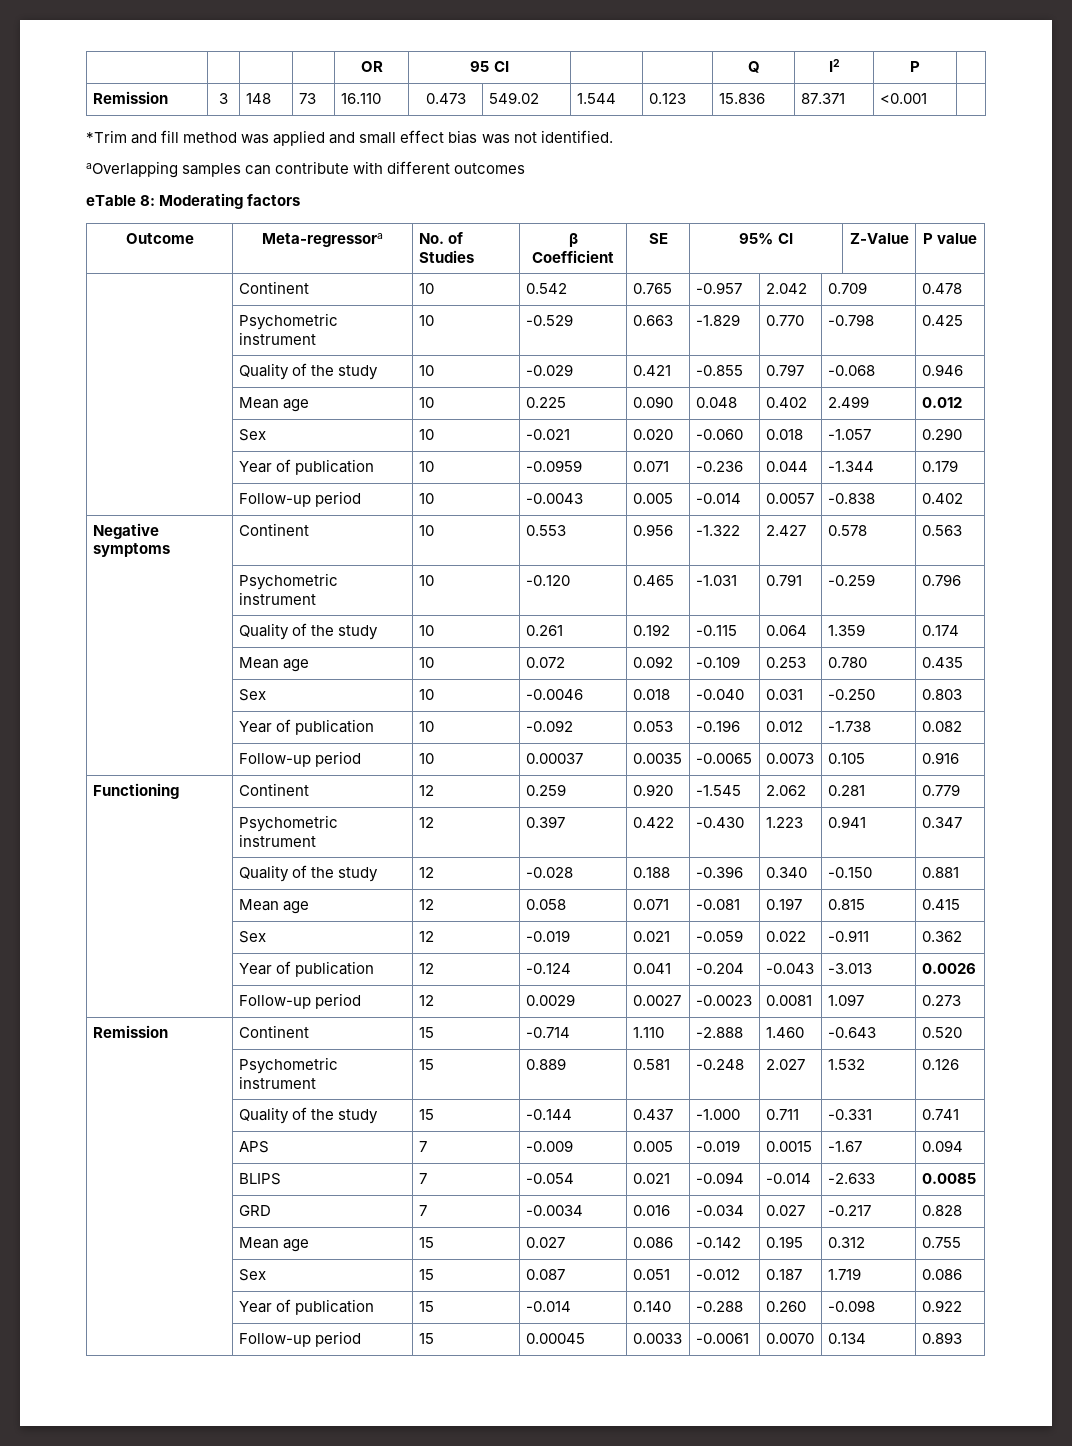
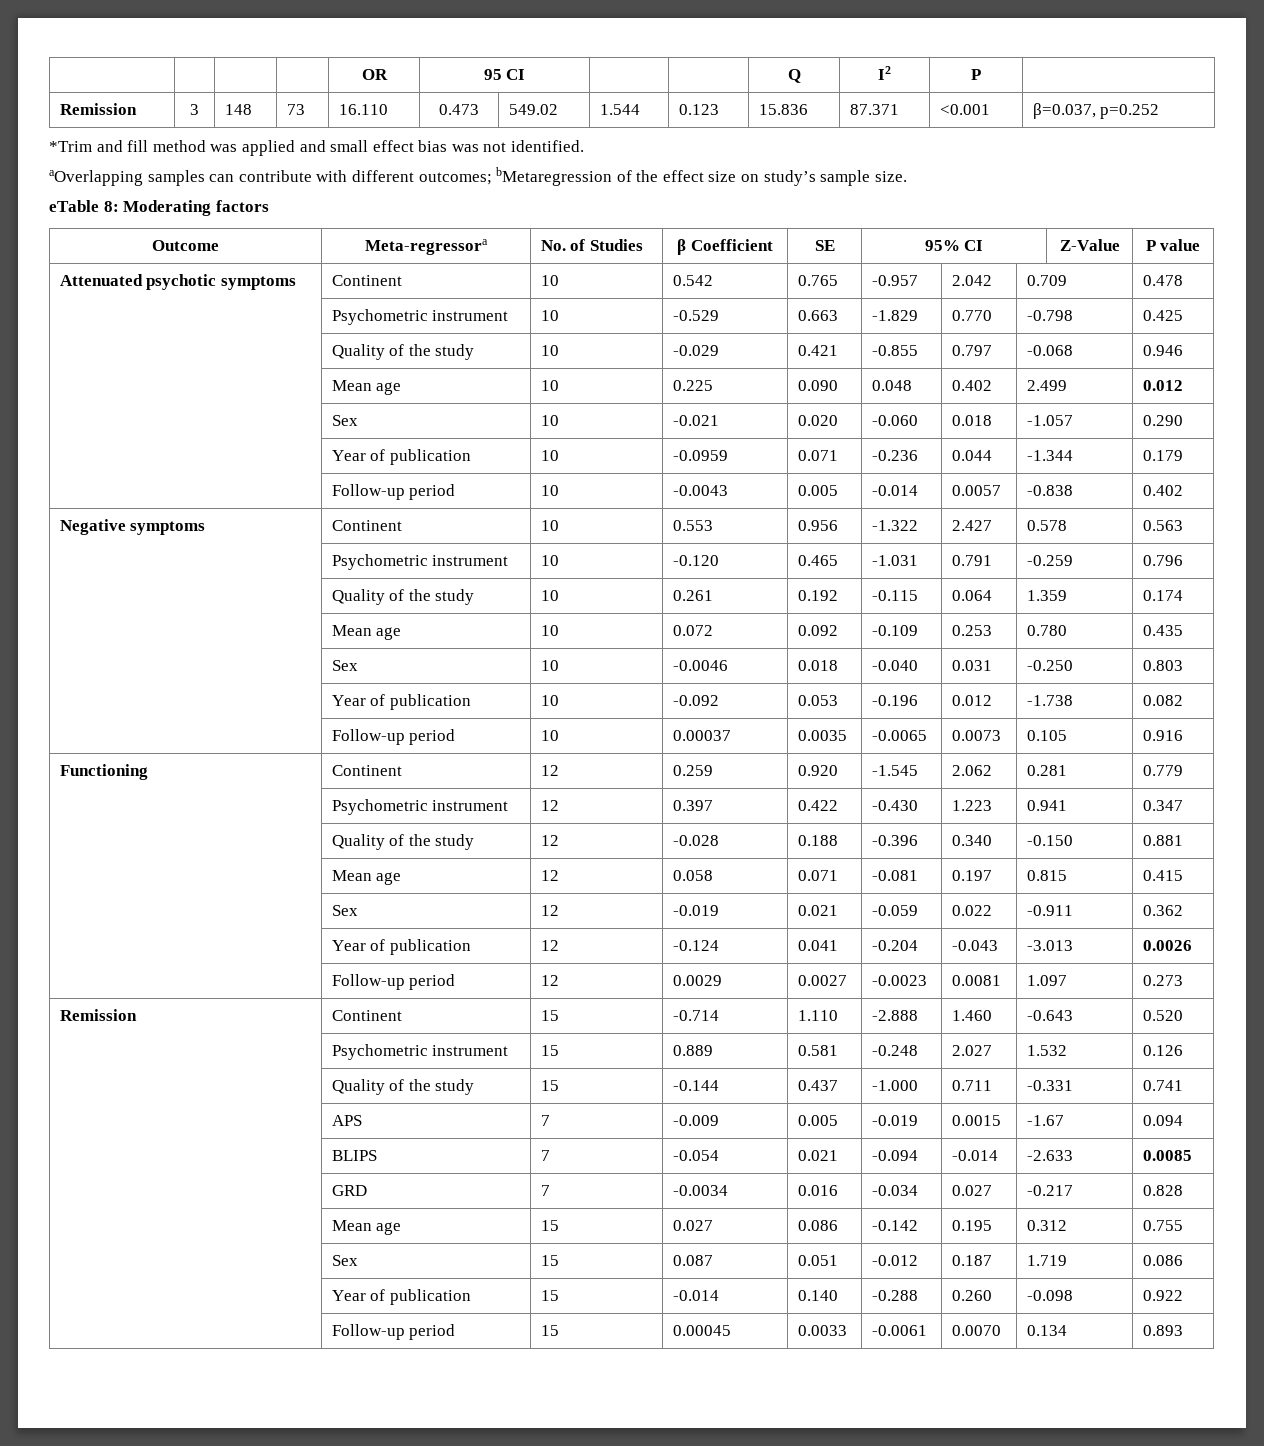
(927, 98) none -> [1032,103,1160,119] β=0.037, p=0.252
[454,163,526,174] outcomes -> [418,167,907,186] outcomes; bMetaregression of the effect size on study’s sample size.
(978, 238) none -> [59,274,296,290] Attenuated psychotic symptoms

